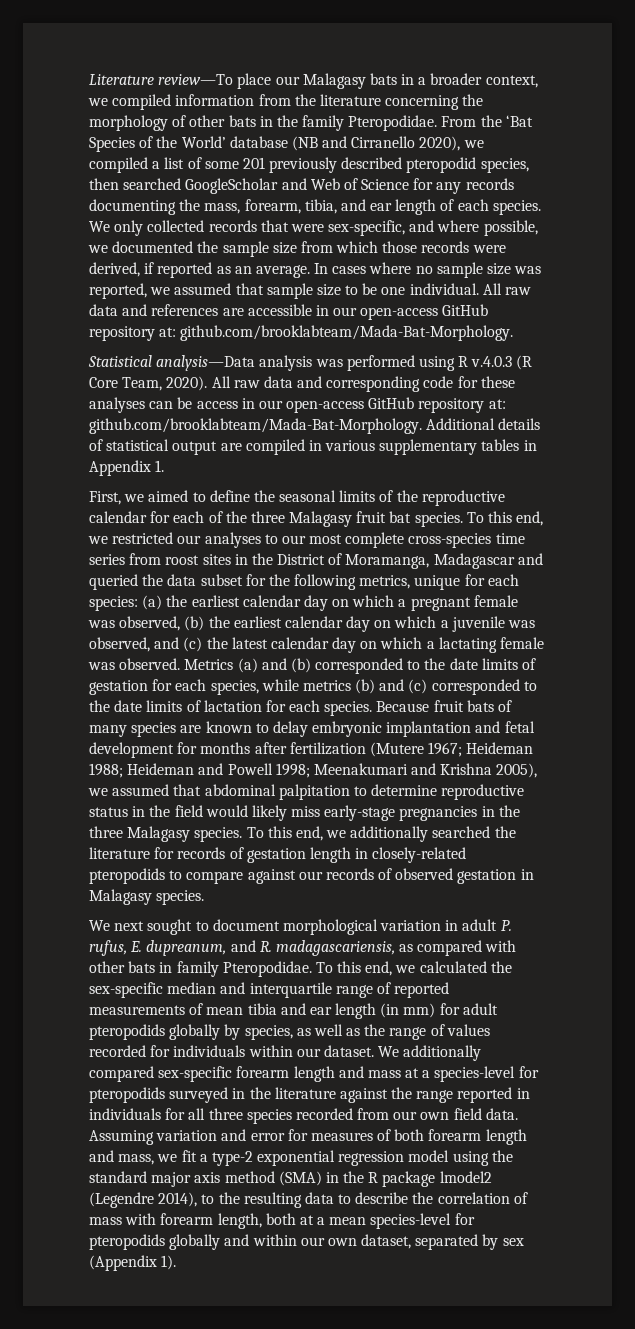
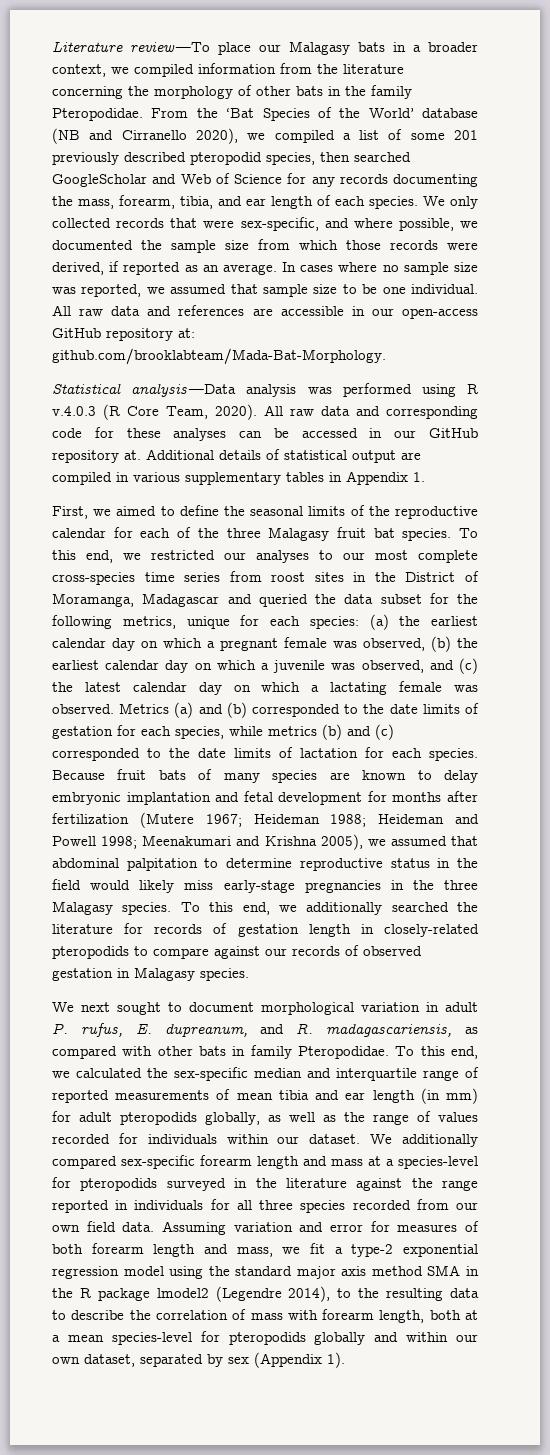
[196,397,506,413] [89,418,422,434] access in our open-access GitHub repository at: github.com/brooklabteam/Mada-Bat-Morphology. -> [301,428,478,438] [52,450,141,463] accessed in our GitHub repository at.
[169,1024,293,1040] globally by species, -> [205,1112,260,1125] globally,
[278,1171,322,1186] (SMA) -> [427,1265,461,1276] SMA

